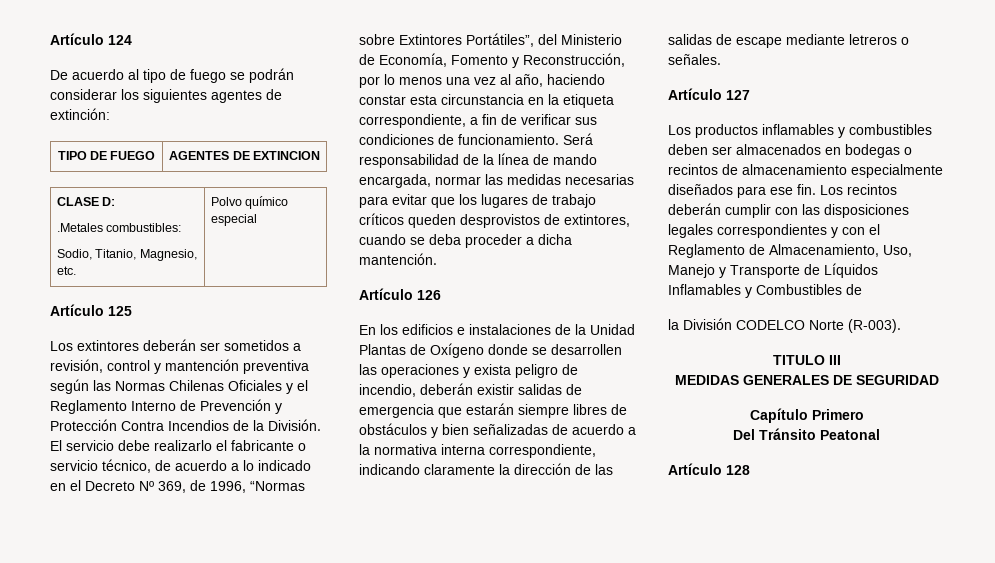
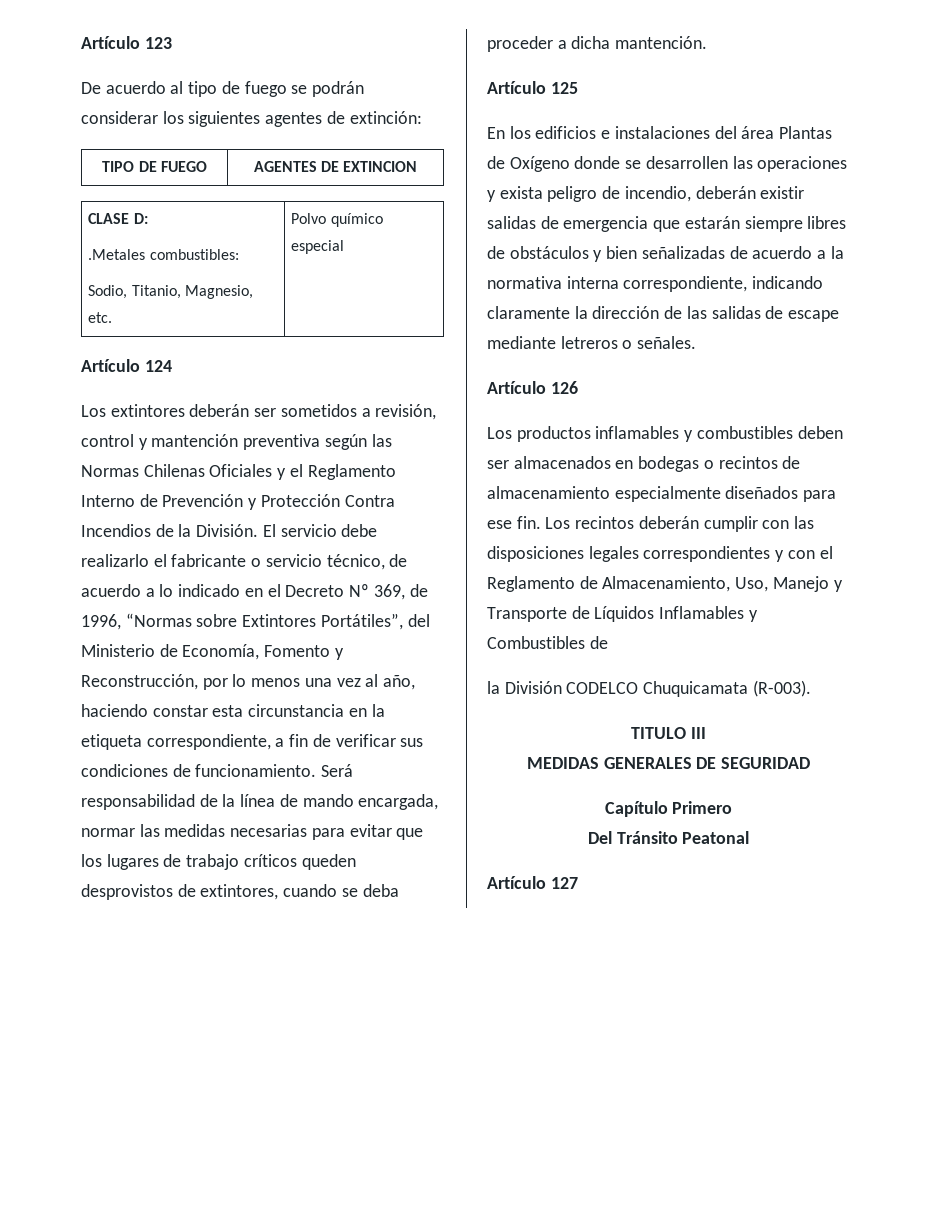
[50,33,132,45] Artículo 124 -> [81,36,172,49] Artículo 123
[108,306,132,316] 125 -> [144,360,172,372] 124
[417,290,441,300] 126 -> [550,82,578,94] 125
[555,324,635,335] de la Unidad -> [714,126,775,139] del área
[726,90,750,100] 127 -> [550,381,578,394] 126
[809,320,844,330] Norte -> [643,681,749,697] Chuquicamata
[726,465,750,475] 128 -> [550,877,578,889] 127

